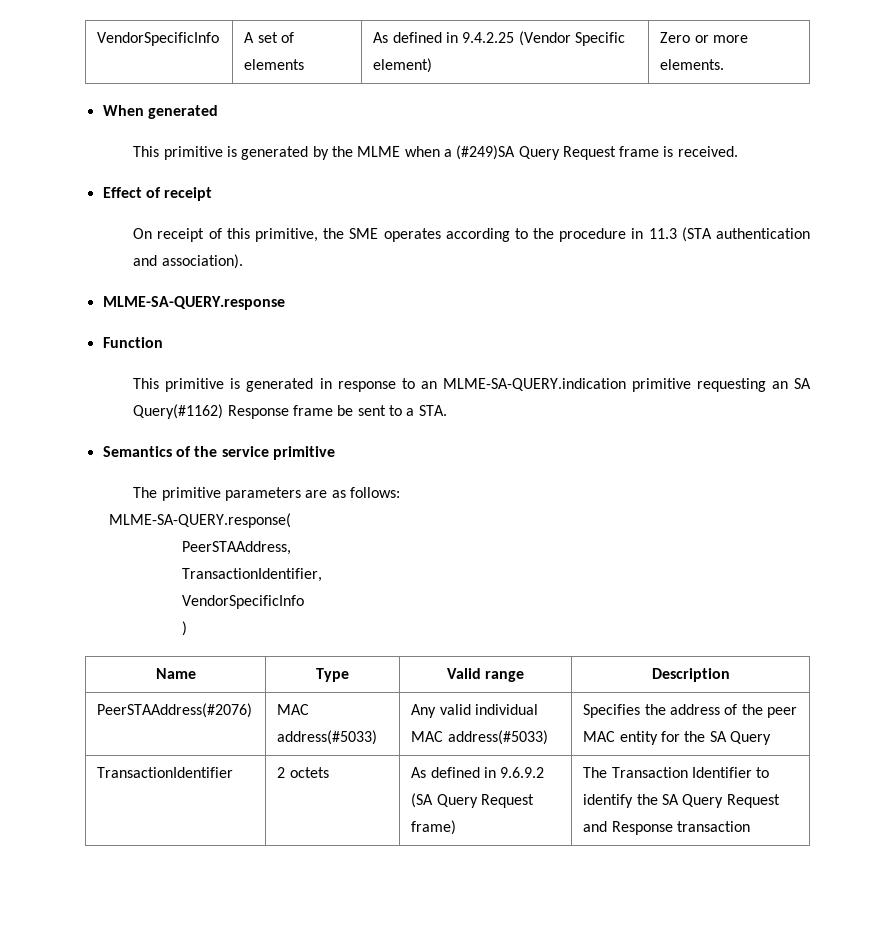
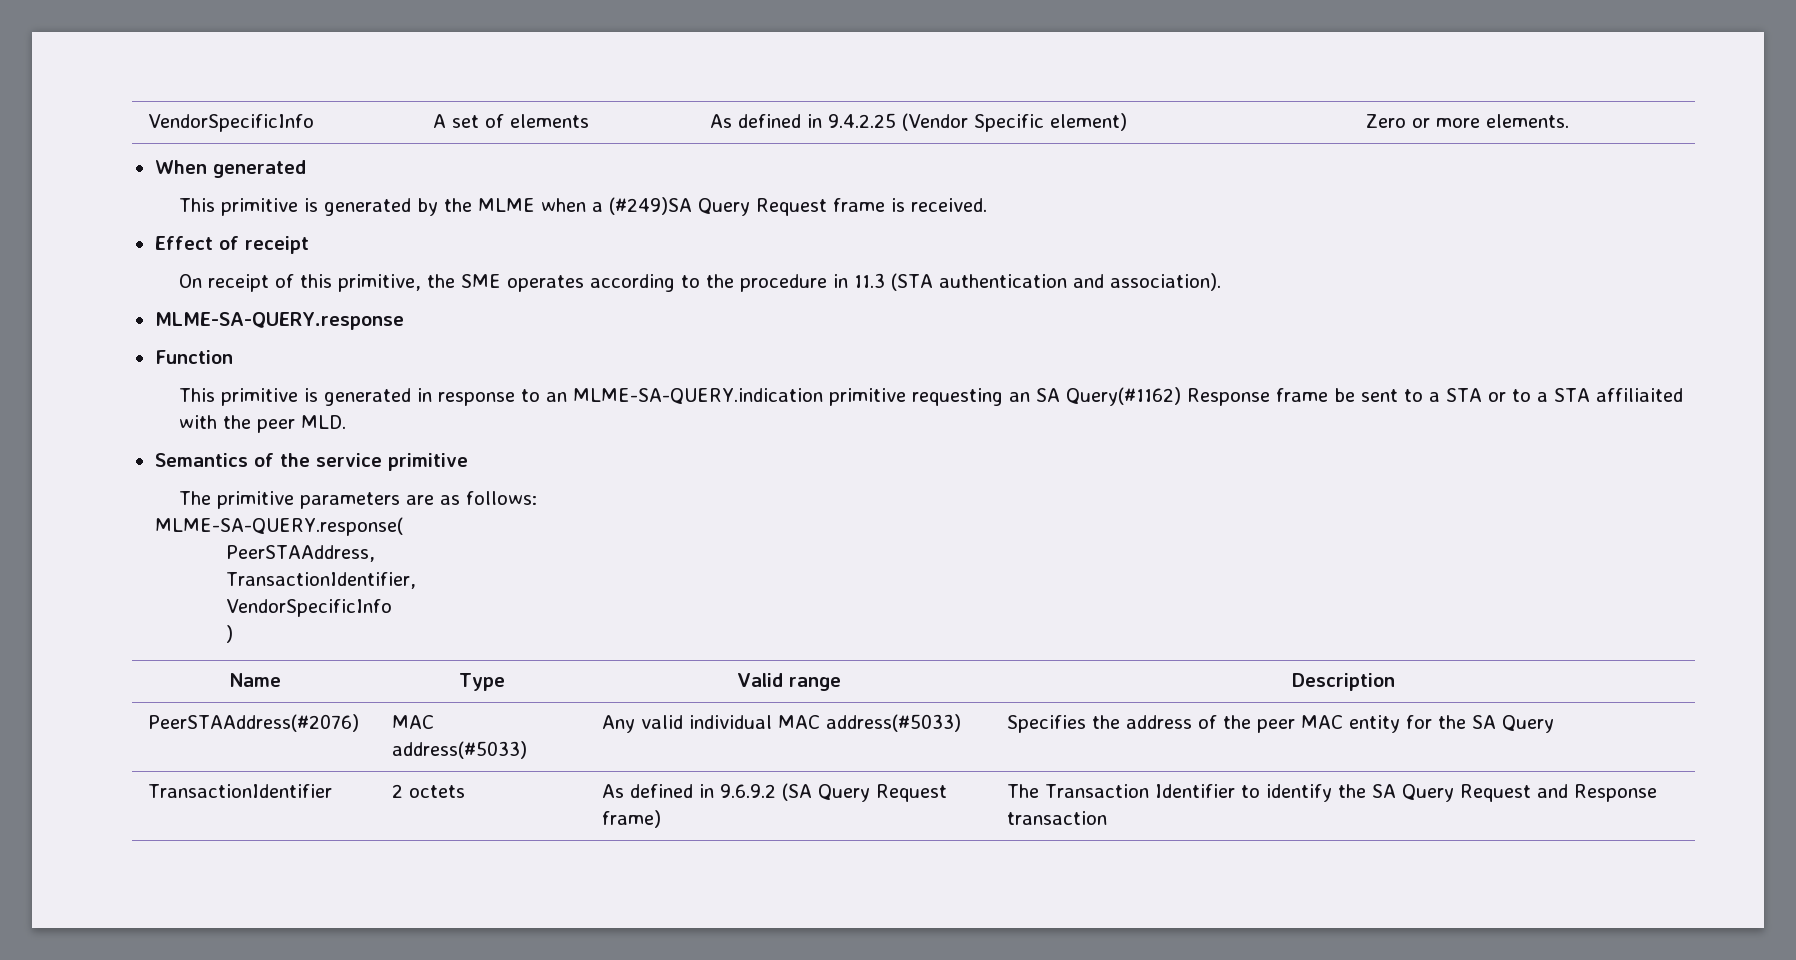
[418,405,447,416] STA. -> [1445,388,1683,402] [178,415,346,433] STA or to a STA affiliaited with the peer MLD.

